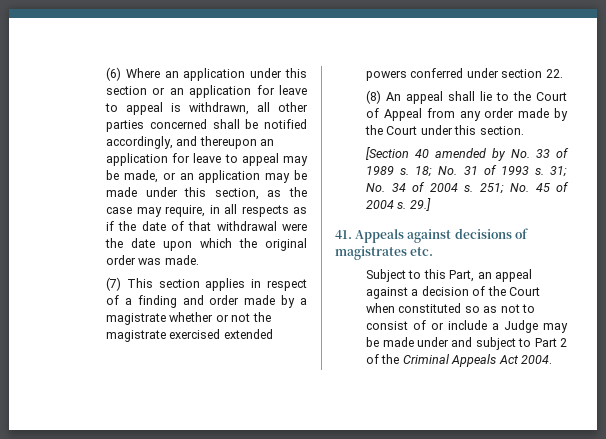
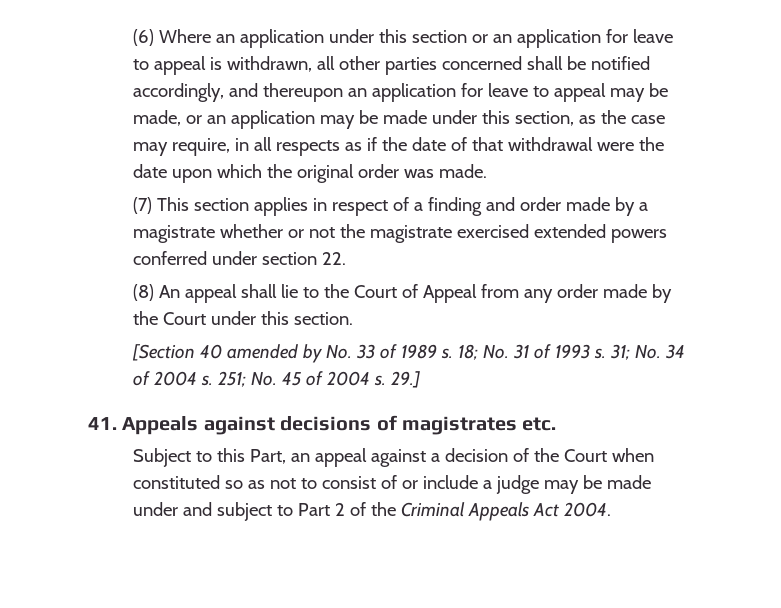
[504,320,539,333] Judge -> [496,475,540,494] judge

